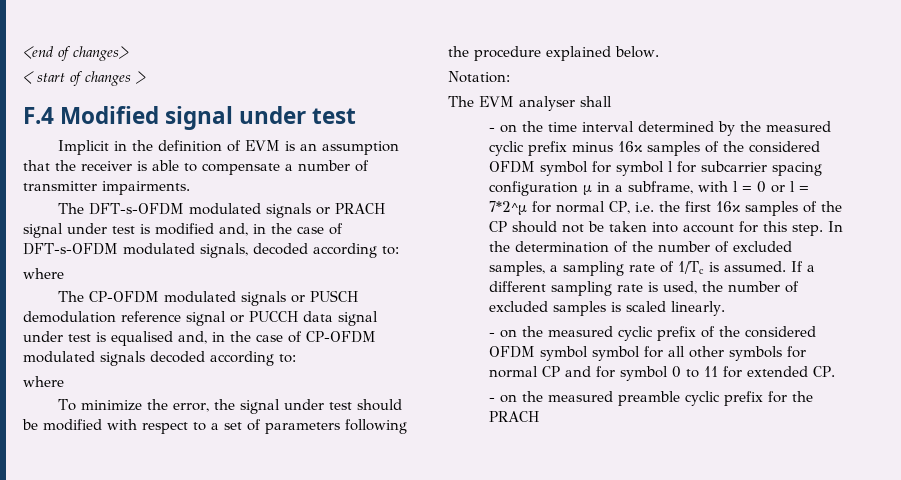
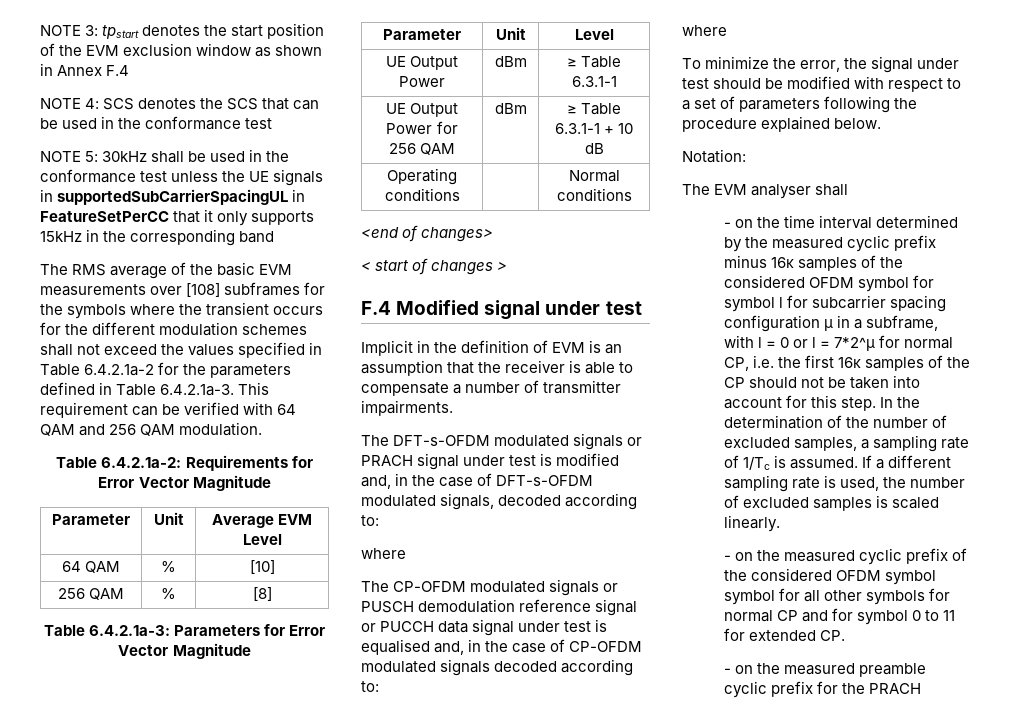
(23, 52) none -> [40,23,325,39] [40,43,323,57] [40,63,130,76] [40,98,320,110] [40,116,273,130] [40,149,290,163] [40,169,324,186] [40,189,306,205] [40,209,315,226] [40,229,275,246] [40,262,293,279] [40,282,326,297] [40,302,324,319] [40,322,308,336] [40,342,323,358] [40,362,292,378] [40,382,270,396] [40,402,297,418] [40,422,263,436] [56,455,313,471] [98,475,271,491] [52,514,130,525] [153,512,184,525] [211,514,313,528] [242,534,282,545] [61,561,121,573] [161,561,176,572] [249,560,275,574] [57,588,125,600] [161,588,176,599] [252,587,272,601] [43,624,326,636] [118,643,251,659] [383,29,461,40] [495,27,526,40] [574,29,614,40] [385,56,459,70] [399,76,445,87] [494,56,527,67] [566,56,622,68] [571,76,617,87] [385,103,459,117] [386,121,458,134] [388,143,456,155] [494,103,527,114] [566,103,622,115] [554,123,634,134] [584,143,604,154] [387,168,457,185] [384,188,460,201] [568,170,620,182] [556,188,632,201] NOTE 3: tpstart denotes the start position of the EVM exclusion window as shown in Annex F.4 // NOTE 4: SCS denotes the SCS that can be used in the conformance test // NOTE 5: 30kHz shall be used in the conformance test unless the UE signals in supportedSubCarrierSpacingUL in FeatureSetPerCC that it only supports 15kHz in the corresponding band // The RMS average of the basic EVM measurements over [108] subframes for the symbols where the transient occurs for the different modulation schemes shall not exceed the values specified in Table 6.4.2.1a-2 for the parameters defined in Table 6.4.2.1a-3. This requirement can be verified with 64 QAM and 256 QAM modulation. // Table 6.4.2.1a-2: Requirements for Error Vector Magnitude // Parameter | Unit | Average EVM Level // 64 QAM | % | [10] // 256 QAM | % | [8] // Table 6.4.2.1a-3: Parameters for Error Vector Magnitude // Parameter | Unit | Level // UE Output Power | dBm | ≥ Table 6.3.1-1 // UE Output Power for 256 QAM | dBm | ≥ Table 6.3.1-1 + 10 dB // Operating conditions | | Normal conditions //

